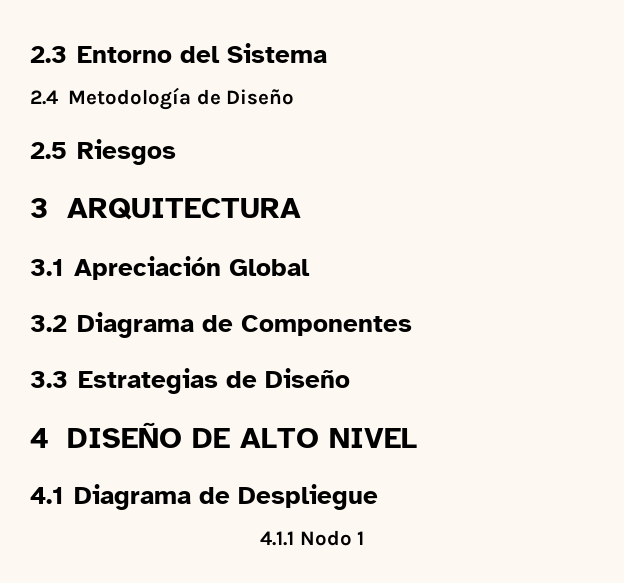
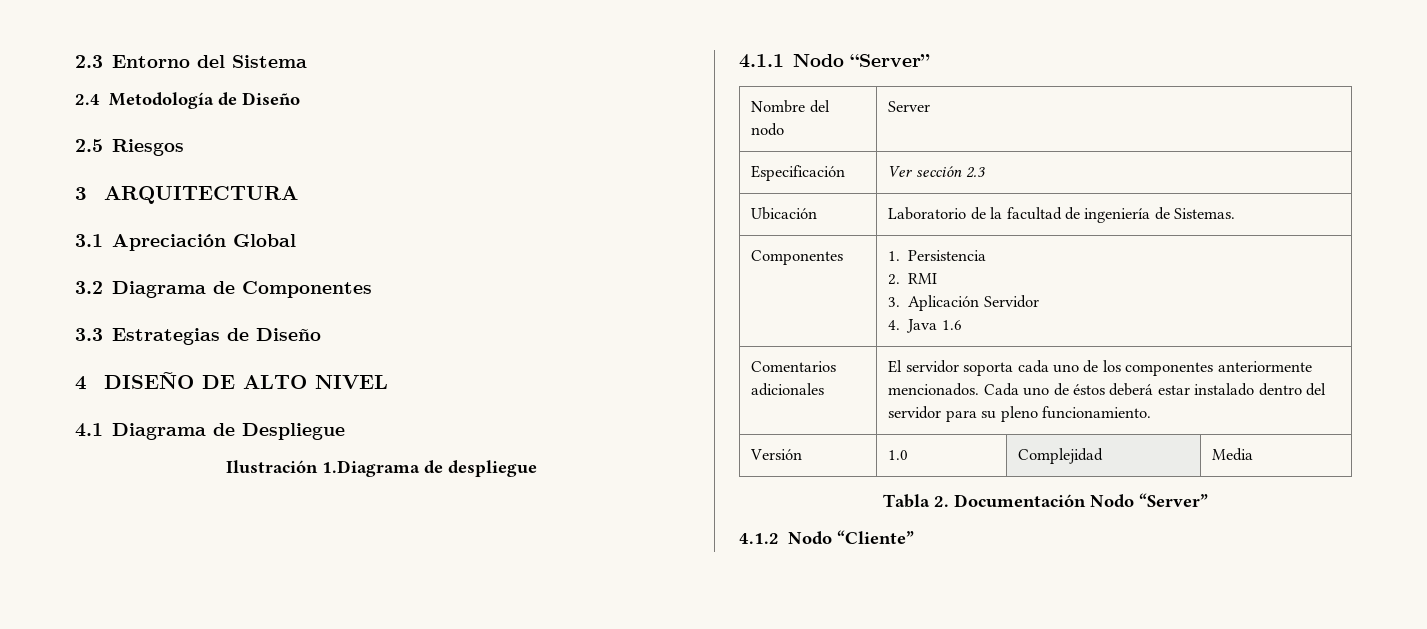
[259,530,365,546] 4.1.1 Nodo 1 -> [226,460,537,477] [739,54,931,68] [751,100,830,113] [751,123,785,136] [888,101,931,112] [751,165,846,181] [888,166,986,178] [751,207,818,220] [888,207,1236,223] [751,250,844,265] [888,250,987,261] [888,273,938,285] [888,295,1039,311] [888,319,962,333] [751,361,837,372] [751,383,825,396] [888,360,1312,376] [888,383,1327,396] [888,406,1152,422] [750,449,803,460] [888,450,909,460] [1018,448,1104,464] [1212,448,1254,461] [883,493,1208,508] [739,530,915,545] Ilustración 1.Diagrama de despliegue // 4.1.1 Nodo “Server” // Nombre del nodo | Server // Especificación | Ver sección 2.3 // Ubicación | Laboratorio de la facultad de ingeniería de Sistemas. // Componentes | 1. Persistencia // 2. RMI // 3. Aplicación Servidor // 4. Java 1.6 // Comentarios adicionales | El servidor soporta cada uno de los componentes anteriormente mencionados. Cada uno de éstos deberá estar instalado dentro del servidor para su pleno funcionamiento. // Versión | 1.0 | Complejidad | Media // Tabla 2. Documentación Nodo “Server” // 4.1.2 Nodo “Cliente”

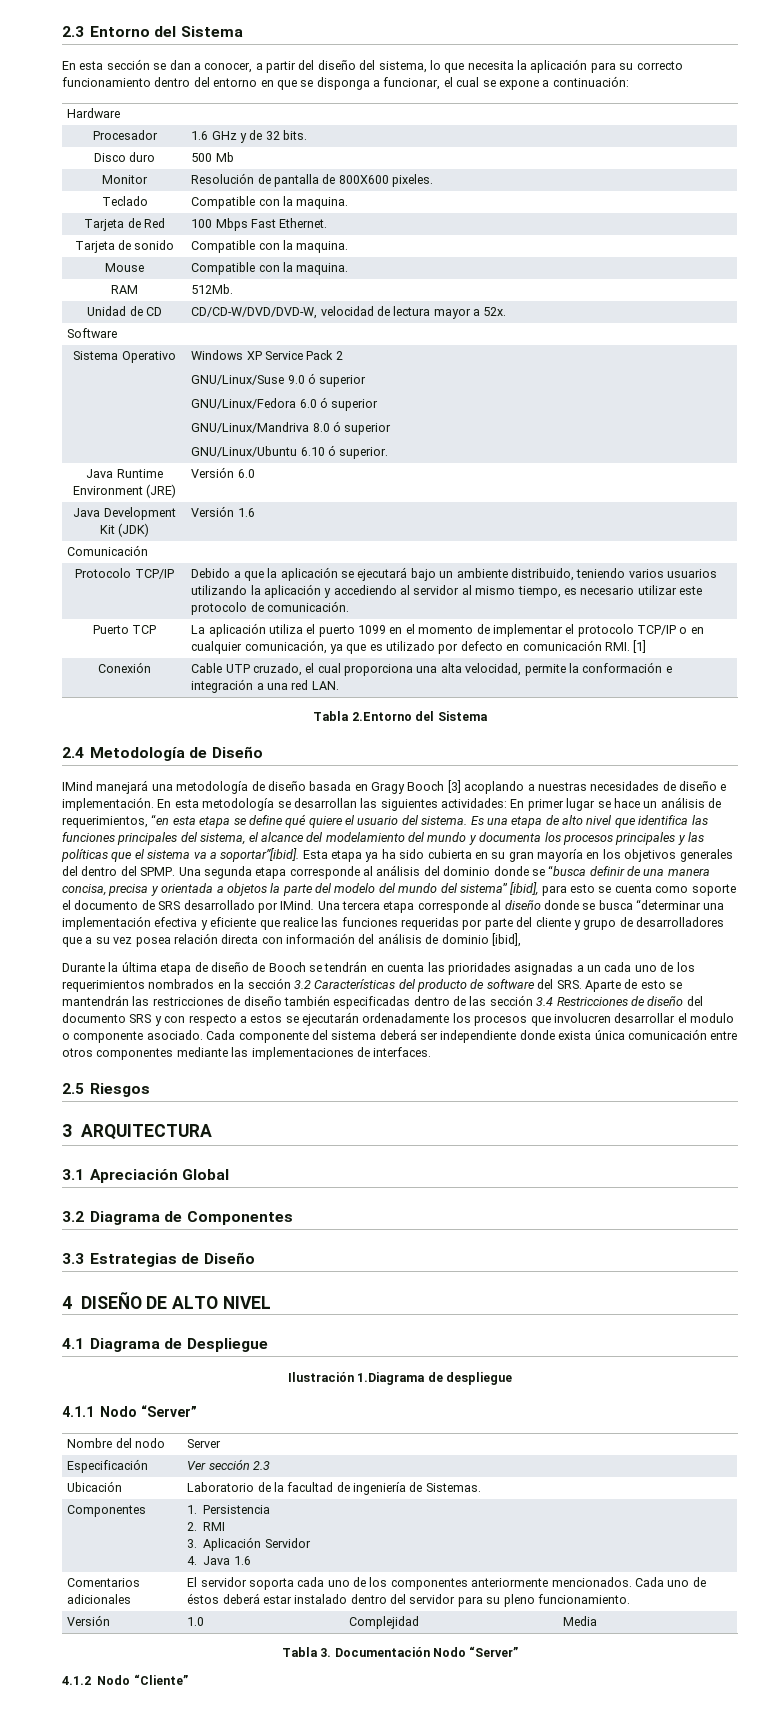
[75,92,301,109] 2.4 Metodología de Diseño -> [62,59,683,73] [62,76,629,90] [67,108,121,118] [92,130,158,140] [191,130,307,143] [93,152,156,162] [191,152,234,162] [102,175,148,184] [191,173,433,187] [101,196,148,206] [191,196,349,209] [84,218,165,231] [191,218,328,231] [74,240,175,253] [191,240,349,253] [105,263,144,272] [191,262,349,275] [111,285,138,294] [191,284,234,294] [87,306,162,316] [191,306,507,319] [67,328,118,338] [73,351,176,363] [191,350,343,360] [191,373,367,387] [191,397,379,411] [191,421,392,435] [191,445,389,459] [86,469,163,478] [72,484,177,498] [191,467,255,478] [73,507,176,520] [99,523,150,537] [191,506,255,517] [67,545,149,556] [75,568,174,579] [191,567,717,581] [191,584,702,598] [191,601,349,615] [92,625,157,634] [191,623,704,637] [191,640,647,654] [98,662,151,673] [191,662,672,676] [191,679,339,693] [313,711,488,721] [62,746,263,761] [62,780,727,794] [62,797,721,811] [62,814,708,828] [62,832,704,845] [61,848,733,862] [62,865,710,879] [62,882,736,896] [62,899,725,913] [62,916,724,930] [62,933,521,947] [62,961,695,975] [62,978,682,992] [62,995,703,1009] [62,1012,734,1026] [62,1029,738,1043] [62,1047,432,1060] En esta sección se dan a conocer, a partir del diseño del sistema, lo que necesita la aplicación para su correcto funcionamiento dentro del entorno en que se disponga a funcionar, el cual se expone a continuación: // Hardware // Procesador | 1.6 GHz y de 32 bits. // Disco duro | 500 Mb // Monitor | Resolución de pantalla de 800X600 pixeles. // Teclado | Compatible con la maquina. // Tarjeta de Red | 100 Mbps Fast Ethernet. // Tarjeta de sonido | Compatible con la maquina. // Mouse | Compatible con la maquina. // RAM | 512Mb. // Unidad de CD | CD/CD-W/DVD/DVD-W, velocidad de lectura mayor a 52x. // Software // Sistema Operativo | Windows XP Service Pack 2 // GNU/Linux/Suse 9.0 ó superior // GNU/Linux/Fedora 6.0 ó superior // GNU/Linux/Mandriva 8.0 ó superior // GNU/Linux/Ubuntu 6.10 ó superior. // Java Runtime Environment (JRE) | Versión 6.0 // Java Development Kit (JDK) | Versión 1.6 // Comunicación // Protocolo TCP/IP | Debido a que la aplicación se ejecutará bajo un ambiente distribuido, teniendo varios usuarios utilizando la aplicación y accediendo al servidor al mismo tiempo, es necesario utilizar este protocolo de comunicación. // Puerto TCP | La aplicación utiliza el puerto 1099 en el momento de implementar el protocolo TCP/IP o en cualquier comunicación, ya que es utilizado por defecto en comunicación RMI. [1] // Conexión | Cable UTP cruzado, el cual proporciona una alta velocidad, permite la conformación e integración a una red LAN. // Tabla 2.Entorno del Sistema // 2.4 Metodología de Diseño // IMind manejará una metodología de diseño basada en Gragy Booch [3] acoplando a nuestras necesidades de diseño e implementación. En esta metodología se desarrollan las siguientes actividades: En primer lugar se hace un análisis de requerimientos, “en esta etapa se define qué quiere el usuario del sistema. Es una etapa de alto nivel que identifica las funciones principales del sistema, el alcance del modelamiento del mundo y documenta los procesos principales y las políticas que el sistema va a soportar”[ibid]. Esta etapa ya ha sido cubierta en su gran mayoría en los objetivos generales del dentro del SPMP. Una segunda etapa corresponde al análisis del dominio donde se “busca definir de una manera concisa, precisa y orientada a objetos la parte del modelo del mundo del sistema” [ibid], para esto se cuenta como soporte el documento de SRS desarrollado por IMind. Una tercera etapa corresponde al diseño donde se busca “determinar una implementación efectiva y eficiente que realice las funciones requeridas por parte del cliente y grupo de desarrolladores que a su vez posea relación directa con información del análisis de dominio [ibid], // Durante la última etapa de diseño de Booch se tendrán en cuenta las prioridades asignadas a un cada uno de los requerimientos nombrados en la sección 3.2 Características del producto de software del SRS. Aparte de esto se mantendrán las restricciones de diseño también especificadas dentro de las sección 3.4 Restricciones de diseño del documento SRS y con respecto a estos se ejecutarán ordenadamente los procesos que involucren desarrollar el modulo o componente asociado. Cada componente del sistema deberá ser independiente donde exista única comunicación entre otros componentes mediante las implementaciones de interfaces.
[934,496,949,507] 2. -> [320,1648,332,1657] 3.

